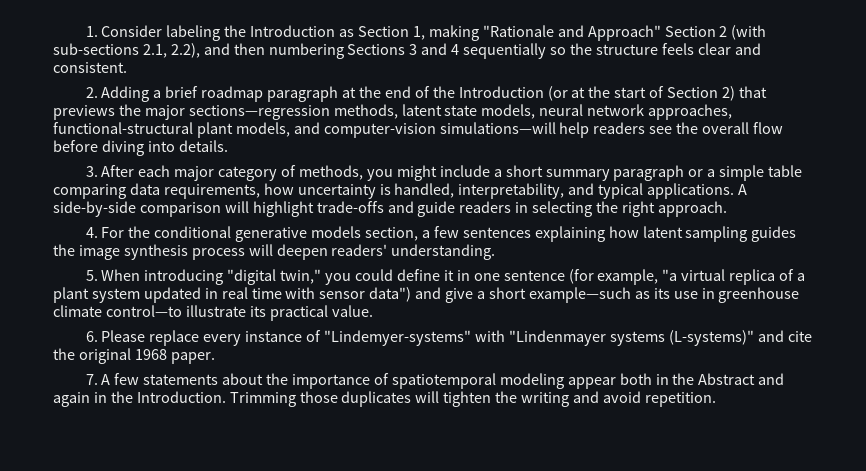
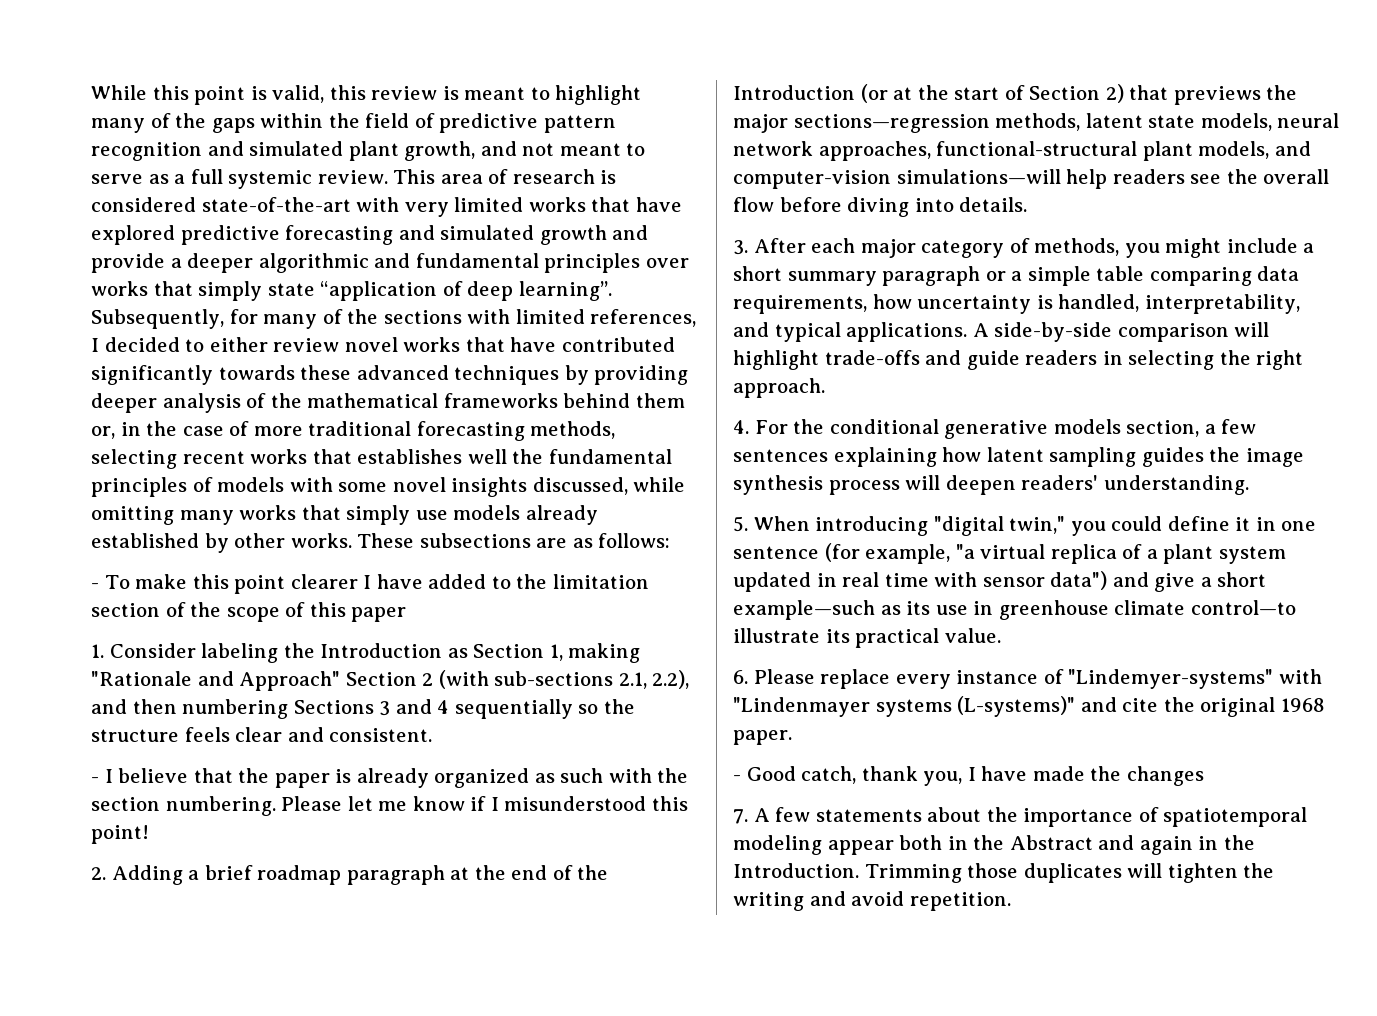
(85, 31) none -> [91,85,642,105] [91,113,616,133] [91,141,646,161] [91,169,617,189] [91,197,682,217] [91,225,649,245] [91,253,689,273] [91,281,612,301] [91,309,697,329] [91,337,675,352] [91,365,689,385] [91,393,685,413] [91,421,616,441] [91,449,672,469] [91,477,686,497] [91,505,598,525] [91,533,671,553] [91,574,649,594] [91,602,407,622] While this point is valid, this review is meant to highlight many of the gaps within the field of predictive pattern recognition and simulated plant growth, and not meant to serve as a full systemic review. This area of research is considered state-of-the-art with very limited works that have explored predictive forecasting and simulated growth and provide a deeper algorithmic and fundamental principles over works that simply state “application of deep learning”. Subsequently, for many of the sections with limited references, I decided to either review novel works that have contributed significantly towards these advanced techniques by providing deeper analysis of the mathematical frameworks behind them or, in the case of more traditional forecasting methods, selecting recent works that establishes well the fundamental principles of models with some novel insights discussed, while omitting many works that simply use models already established by other works. These subsections are as follows: // - To make this point clearer I have added to the limitation section of the scope of this paper //
(127, 67) none -> [91,768,689,788] [91,796,688,816] [91,825,149,844] // - I believe that the paper is already organized as such with the section numbering. Please let me know if I misunderstood this point!
(215, 358) none -> [733,766,1204,786] // - Good catch, thank you, I have made the changes

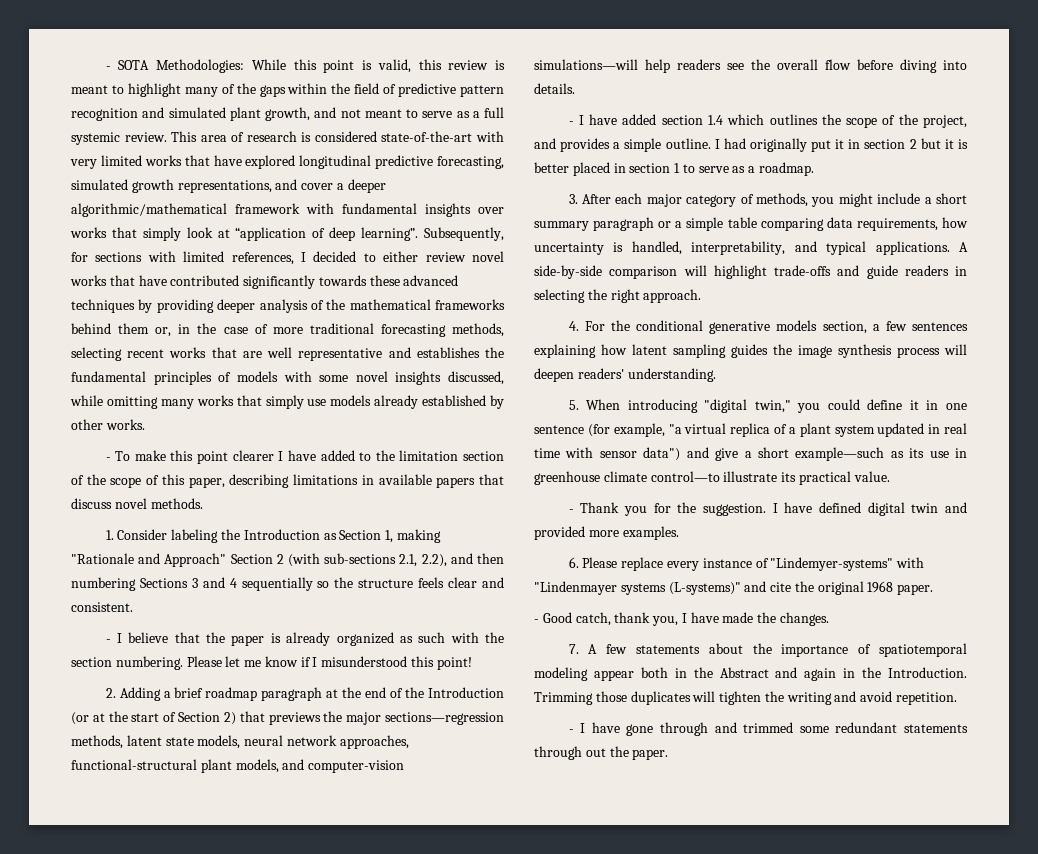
(91, 92) none -> [105,59,245,73] - SOTA Methodologies:
[180,225,649,245] [91,253,641,273] predictive forecasting and simulated growth and provide a deeper algorithmic and fundamental principles -> [299,155,504,169] [71,179,386,193] [71,203,471,217] longitudinal predictive forecasting, simulated growth representations, and cover a deeper algorithmic/mathematical framework with fundamental insights
[267,283,315,296] state -> [186,227,230,238] look at
[263,309,379,329] many of the -> (88, 257) none
[357,449,507,464] establishes well -> [242,347,480,361] are well representative and establishes
[357,533,671,548] These subsections are as follows: -> (145, 424) none
[351,607,407,622] paper -> [188,474,504,488] [71,498,203,509] paper, describing limitations in available papers that discuss novel methods.
(1028, 204) none -> [568,114,967,128] [534,138,968,152] [534,162,815,176] // - I have added section 1.4 which outlines the scope of the project, and provides a simple outline. I had originally put it in section 2 but it is better placed in section 1 to serve as a roadmap.
(1001, 635) none -> [568,502,967,516] [534,526,679,540] // - Thank you for the suggestion. I have defined digital twin and provided more examples.
[1126,766,1204,786] changes -> [780,612,830,626] changes.
(1011, 901) none -> [568,722,968,736] [534,746,669,760] // - I have gone through and trimmed some redundant statements through out the paper.

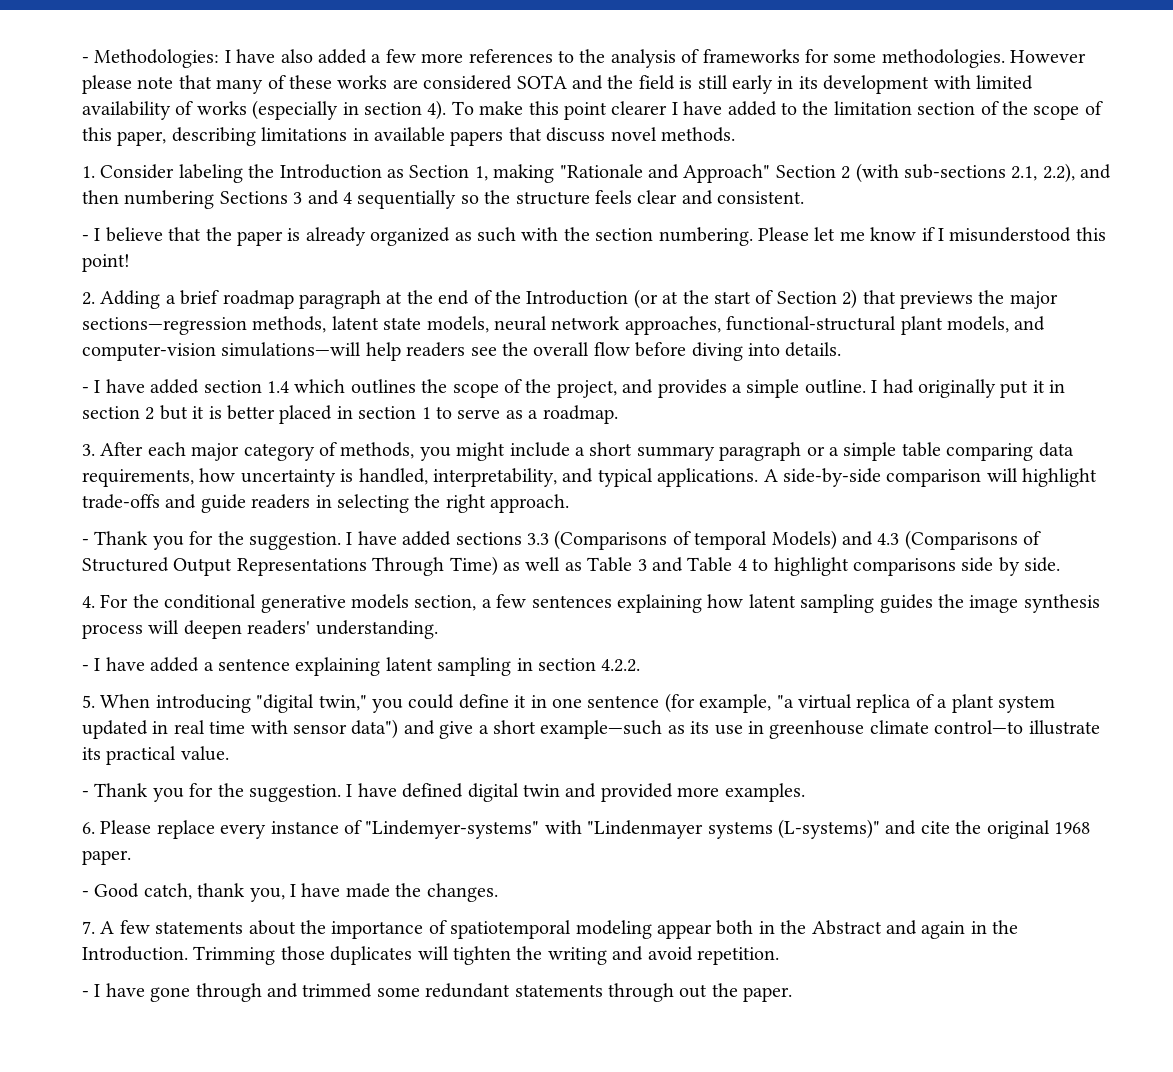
[105,59,506,73] [71,83,505,97] [71,107,504,121] [71,131,505,145] [70,155,504,169] [71,179,386,193] [71,203,504,217] [70,227,505,241] [71,251,504,265] [70,275,459,289] [71,299,505,313] [71,323,504,337] [71,347,505,361] [71,371,504,385] [70,395,504,409] [71,419,145,430] [105,457,111,461] - SOTA Methodologies: While this point is valid, this review is meant to highlight many of the gaps within the field of predictive pattern recognition and simulated plant growth, and not meant to serve as a full systemic review. This area of research is considered state-of-the-art with very limited works that have explored longitudinal predictive forecasting, simulated growth representations, and cover a deeper algorithmic/mathematical framework with fundamental insights over works that simply look at “application of deep learning”. Subsequently, for sections with limited references, I decided to either review novel works that have contributed significantly towards these advanced techniques by providing deeper analysis of the mathematical frameworks behind them or, in the case of more traditional forecasting methods, selecting recent works that are well representative and establishes the fundamental principles of models with some novel insights discussed, while omitting many works that simply use models already established by other works. // - -> [82,49,1087,68] [82,75,1033,94] [82,100,447,120] - Methodologies: I have also added a few more references to the analysis of frameworks for some methodologies. However please note that many of these works are considered SOTA and the field is still early in its development with limited availability of works (especially in section 4).
(702, 296) none -> [82,530,1042,550] [82,556,1061,576] // - Thank you for the suggestion. I have added sections 3.3 (Comparisons of temporal Models) and 4.3 (Comparisons of Structured Output Representations Through Time) as well as Table 3 and Table 4 to highlight comparisons side by side.
(716, 375) none -> [82,657,641,676] // - I have added a sentence explaining latent sampling in section 4.2.2.

